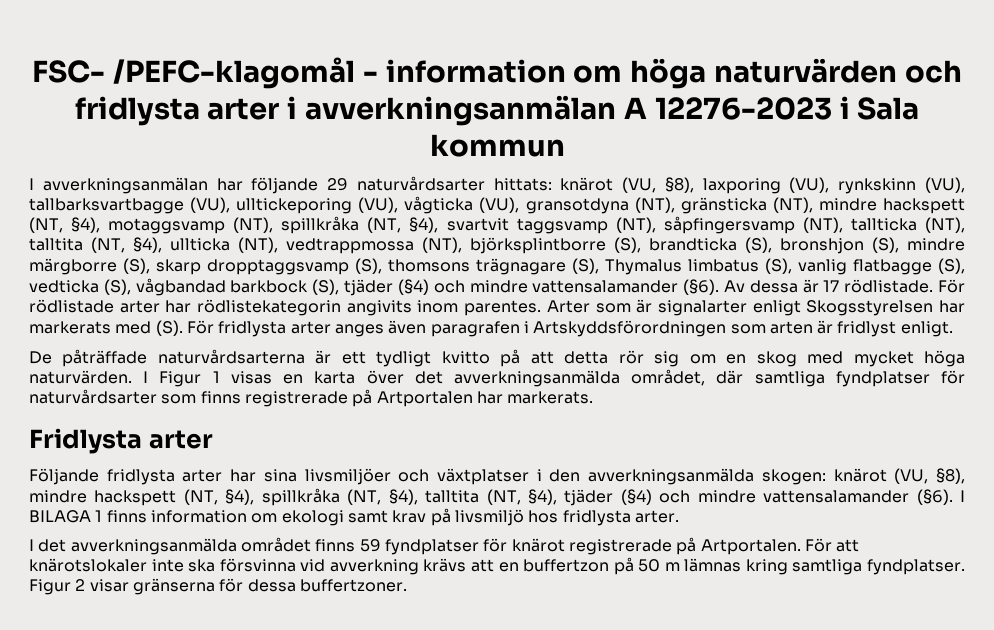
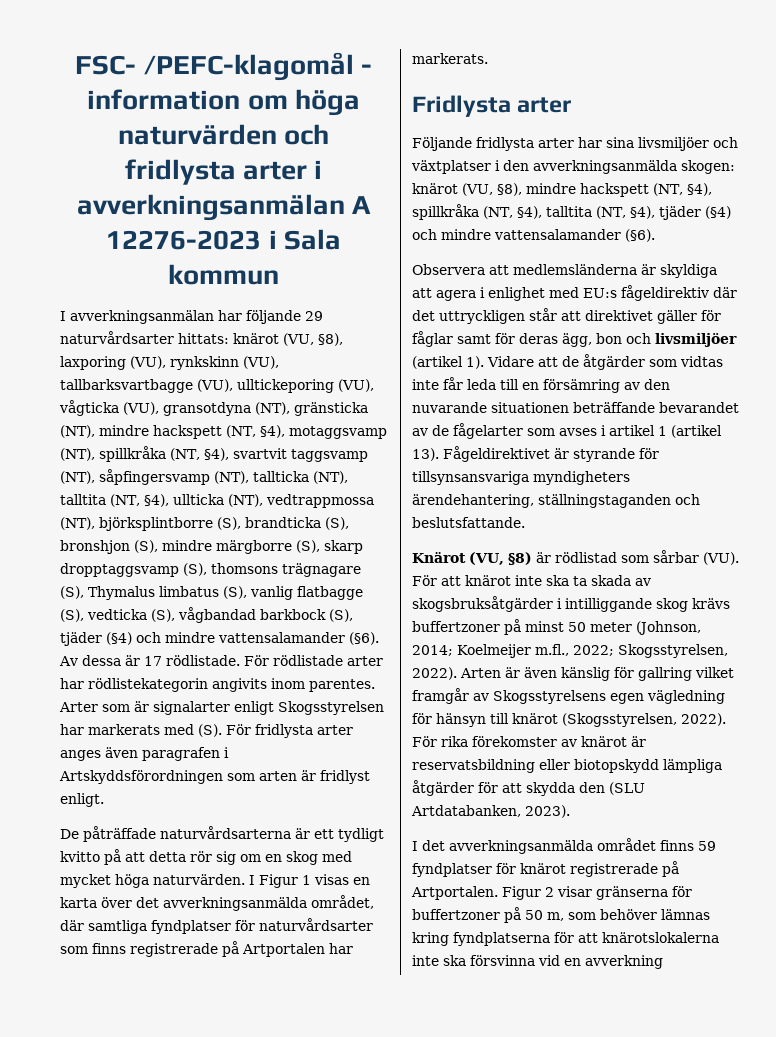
[960,490,965,502] [29,508,679,526] I BILAGA 1 finns information om ekologi samt krav på livsmiljö hos fridlysta arter. -> [412,264,717,278] [412,285,737,301] [412,308,721,324] [412,331,737,347] [412,354,723,370] [412,377,670,393] [412,402,739,413] [412,423,722,439] [412,446,659,462] [412,471,630,485] [412,494,700,508] [412,517,525,528] [412,550,739,565] [412,575,651,586] [412,596,730,612] [412,619,701,635] [412,644,728,658] [412,667,734,681] [412,688,725,704] [412,713,726,727] [412,736,646,747] [412,759,722,773] [412,780,645,796] [411,805,570,818] // Observera att medlemsländerna är skyldiga att agera i enlighet med EU:s fågeldirektiv där det uttryckligen står att direktivet gäller för fåglar samt för deras ägg, bon och livsmiljöer (artikel 1). Vidare att de åtgärder som vidtas inte får leda till en försämring av den nuvarande situationen beträffande bevarandet av de fågelarter som avses i artikel 1 (artikel 13). Fågeldirektivet är styrande för tillsynsansvariga myndigheters ärendehantering, ställningstaganden och beslutsfattande. // Knärot (VU, §8) är rödlistad som sårbar (VU). För att knärot inte ska ta skada av skogsbruksåtgärder i intilliggande skog krävs buffertzoner på minst 50 meter (Johnson, 2014; Koelmeijer m.fl., 2022; Skogsstyrelsen, 2022). Arten är även känslig för gallring vilket framgår av Skogsstyrelsens egen vägledning för hänsyn till knärot (Skogsstyrelsen, 2022). För rika förekomster av knärot är reservatsbildning eller biotopskydd lämpliga åtgärder för att skydda den (SLU Artdatabanken, 2023).
[804,538,860,552] [29,557,965,575] För att knärotslokaler inte ska försvinna vid avverkning krävs att en buffertzon på 50 m lämnas kring samtliga fyndplatser. -> (498, 893) none
[247,579,407,592] dessa buffertzoner. -> [412,907,710,923] [412,932,719,946] [412,955,663,969] buffertzoner på 50 m, som behöver lämnas kring fyndplatserna för att knärotslokalerna inte ska försvinna vid en avverkning

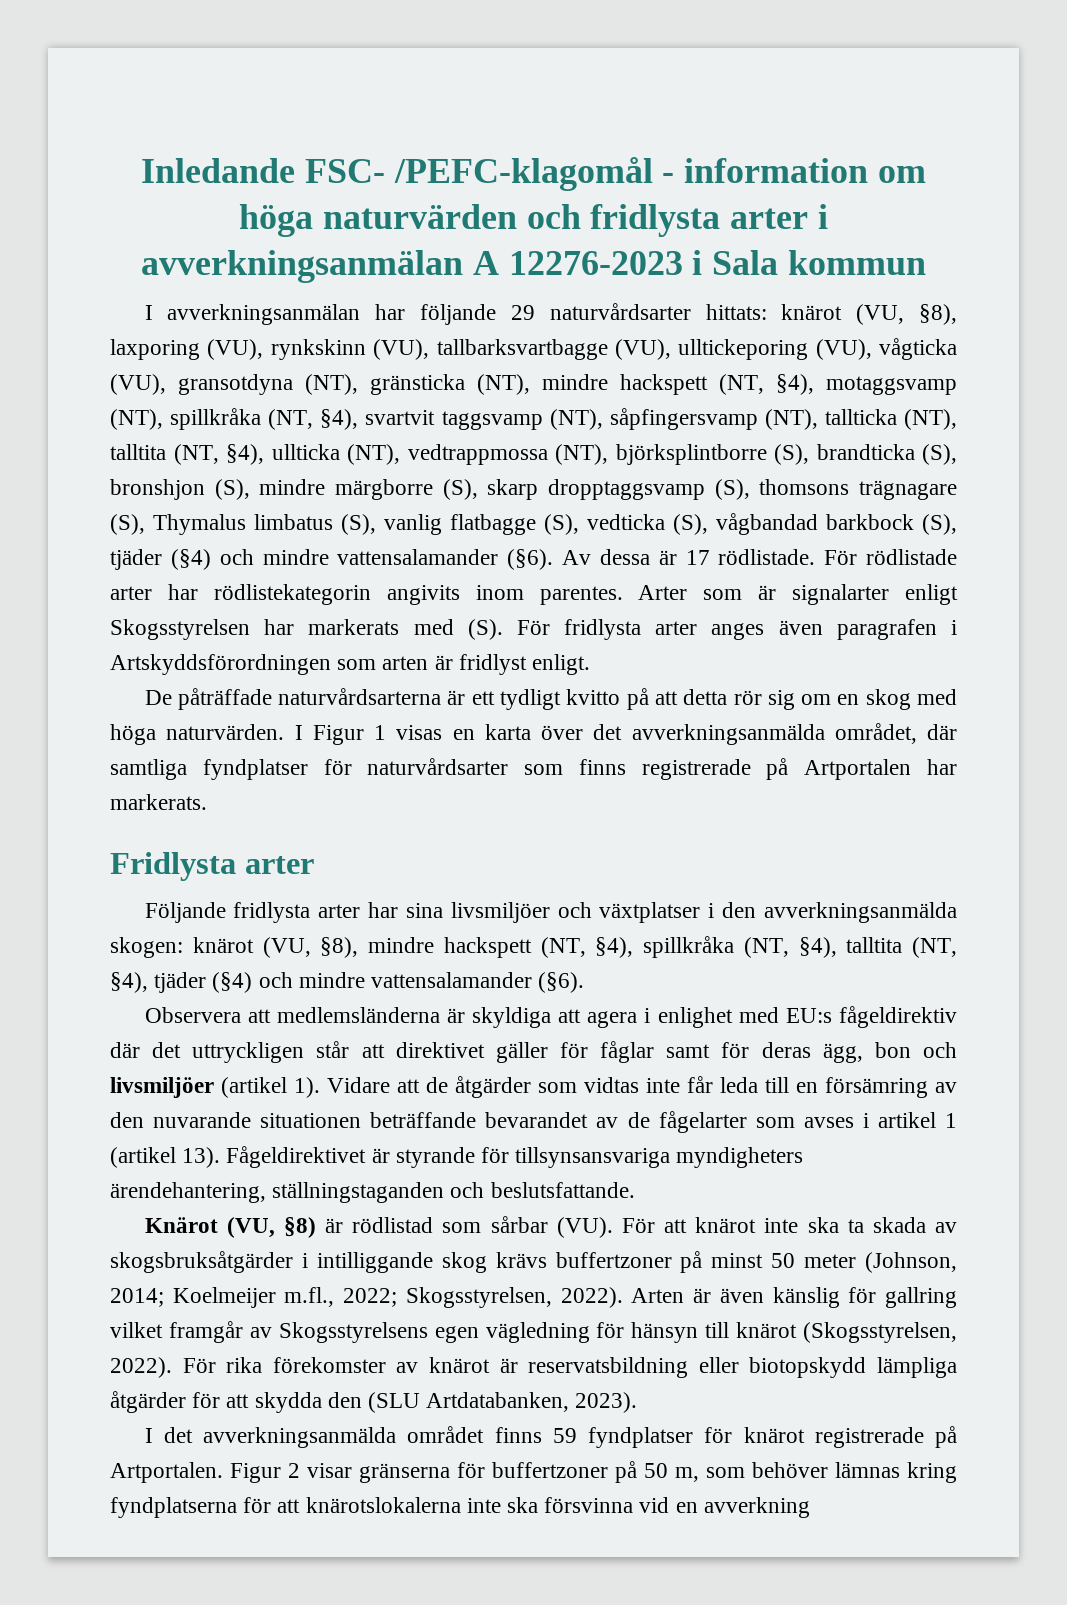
(75, 65) none -> [141,158,296,183] Inledande
[60,874,111,888] mycket -> (957, 697) none

